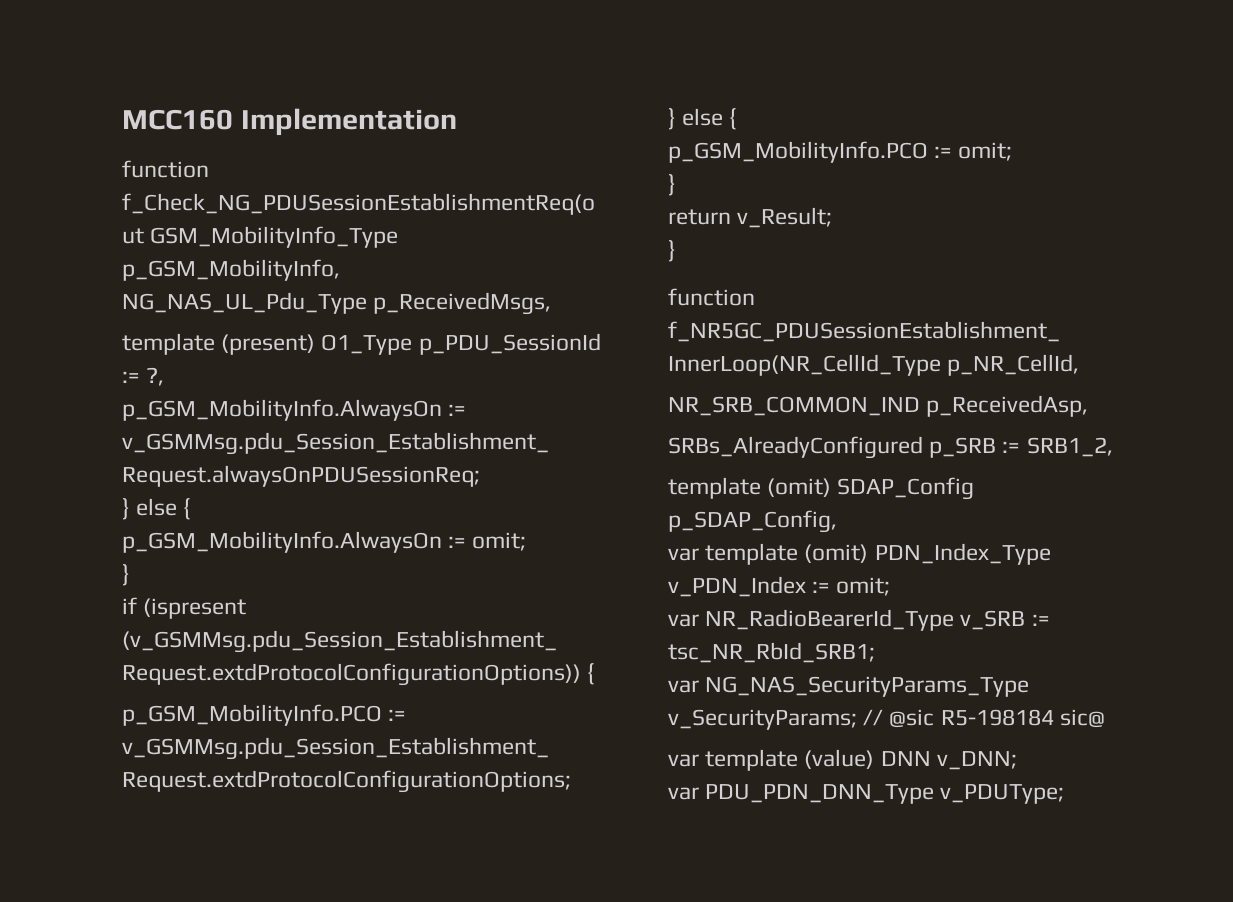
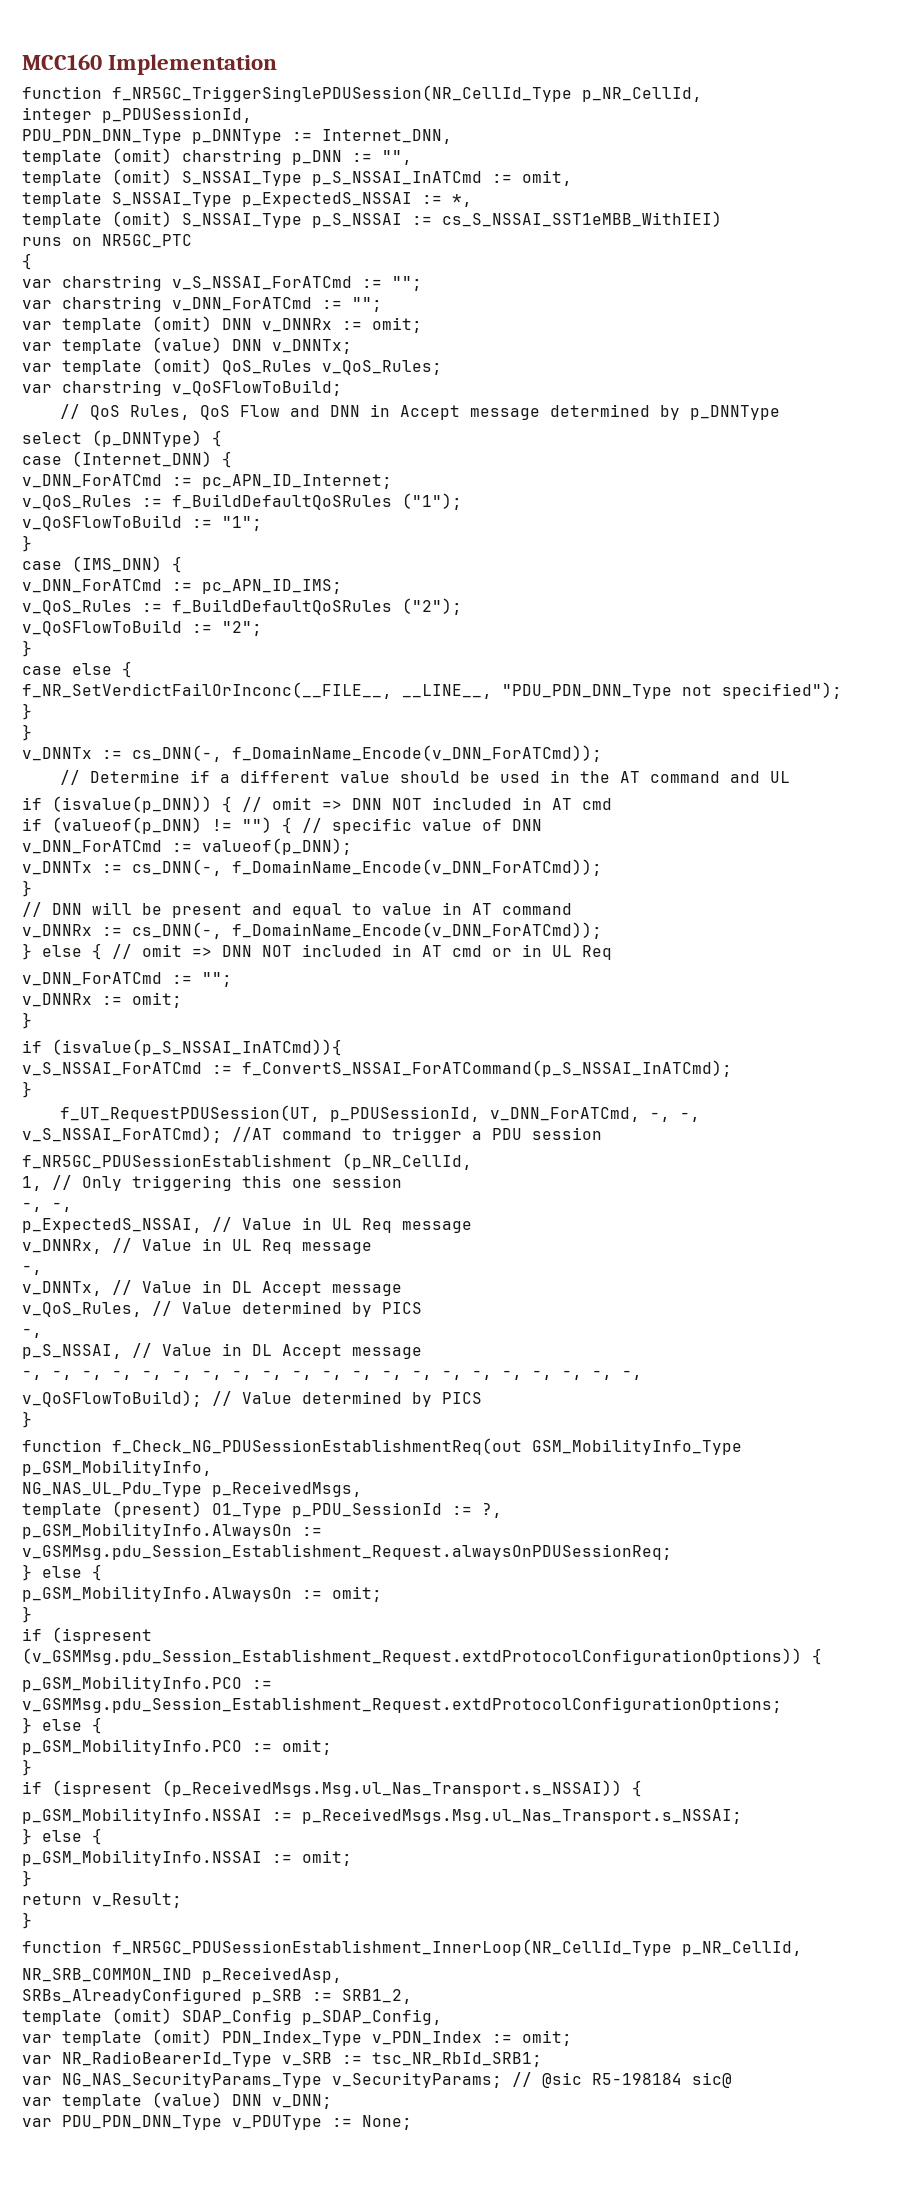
(457, 122) none -> [22,85,702,102] [22,107,252,123] [22,129,452,144] [22,148,412,165] [22,169,572,186] [22,192,472,207] [22,211,722,228] [22,234,192,248] [22,253,32,270] [22,275,422,291] [22,296,382,312] [22,316,422,333] [22,337,352,354] [22,358,442,375] [22,380,342,396] [59,404,780,420] [22,430,222,447] [22,451,232,468] [22,474,392,489] [22,493,462,510] [22,515,262,531] [22,535,32,552] [22,556,182,573] [22,579,342,594] [22,598,462,615] [22,620,262,636] [22,640,32,657] [22,661,132,678] [22,682,842,699] [22,703,32,720] [22,724,32,741] [22,745,602,762] [59,770,790,785] [22,796,612,813] [22,817,542,834] [22,838,352,855] [22,859,602,876] [22,880,32,897] [22,902,572,918] [22,922,602,939] [22,943,612,960] [22,972,232,987] [22,992,182,1008] [22,1012,32,1029] [22,1039,342,1056] [22,1060,732,1077] [22,1081,32,1098] [59,1105,700,1122] [22,1126,602,1143] [22,1153,472,1170] [22,1175,402,1191] [22,1202,72,1212] [22,1217,472,1233] [22,1238,372,1254] [22,1265,42,1275] [22,1280,402,1296] [22,1301,422,1317] [22,1328,42,1338] [22,1343,422,1359] [22,1370,642,1380] [22,1390,482,1407] [22,1411,32,1428] // function f_NR5GC_TriggerSinglePDUSession(NR_CellId_Type p_NR_CellId, // integer p_PDUSessionId, // PDU_PDN_DNN_Type p_DNNType := Internet_DNN, // template (omit) charstring p_DNN := "", // template (omit) S_NSSAI_Type p_S_NSSAI_InATCmd := omit, // template S_NSSAI_Type p_ExpectedS_NSSAI := *, // template (omit) S_NSSAI_Type p_S_NSSAI := cs_S_NSSAI_SST1eMBB_WithIEI) // runs on NR5GC_PTC // { // var charstring v_S_NSSAI_ForATCmd := ""; // var charstring v_DNN_ForATCmd := ""; // var template (omit) DNN v_DNNRx := omit; // var template (value) DNN v_DNNTx; // var template (omit) QoS_Rules v_QoS_Rules; // var charstring v_QoSFlowToBuild; // // QoS Rules, QoS Flow and DNN in Accept message determined by p_DNNType // select (p_DNNType) { // case (Internet_DNN) { // v_DNN_ForATCmd := pc_APN_ID_Internet; // v_QoS_Rules := f_BuildDefaultQoSRules ("1"); // v_QoSFlowToBuild := "1"; // } // case (IMS_DNN) { // v_DNN_ForATCmd := pc_APN_ID_IMS; // v_QoS_Rules := f_BuildDefaultQoSRules ("2"); // v_QoSFlowToBuild := "2"; // } // case else { // f_NR_SetVerdictFailOrInconc(__FILE__, __LINE__, "PDU_PDN_DNN_Type not specified"); // } // } // v_DNNTx := cs_DNN(-, f_DomainName_Encode(v_DNN_ForATCmd)); // // Determine if a different value should be used in the AT command and UL // if (isvalue(p_DNN)) { // omit => DNN NOT included in AT cmd // if (valueof(p_DNN) != "") { // specific value of DNN // v_DNN_ForATCmd := valueof(p_DNN); // v_DNNTx := cs_DNN(-, f_DomainName_Encode(v_DNN_ForATCmd)); // } // // DNN will be present and equal to value in AT command // v_DNNRx := cs_DNN(-, f_DomainName_Encode(v_DNN_ForATCmd)); // } else { // omit => DNN NOT included in AT cmd or in UL Req // v_DNN_ForATCmd := ""; // v_DNNRx := omit; // } // if (isvalue(p_S_NSSAI_InATCmd)){ // v_S_NSSAI_ForATCmd := f_ConvertS_NSSAI_ForATCommand(p_S_NSSAI_InATCmd); // } // f_UT_RequestPDUSession(UT, p_PDUSessionId, v_DNN_ForATCmd, -, -, v_S_NSSAI_ForATCmd); //AT command to trigger a PDU session // f_NR5GC_PDUSessionEstablishment (p_NR_CellId, // 1, // Only triggering this one session // -, -, // p_ExpectedS_NSSAI, // Value in UL Req message // v_DNNRx, // Value in UL Req message // -, // v_DNNTx, // Value in DL Accept message // v_QoS_Rules, // Value determined by PICS // -, // p_S_NSSAI, // Value in DL Accept message // -, -, -, -, -, -, -, -, -, -, -, -, -, -, -, -, -, -, -, -, -, // v_QoSFlowToBuild); // Value determined by PICS // }
(676, 185) none -> [22,1780,642,1797] [22,1808,742,1824] [22,1828,102,1845] [22,1850,352,1866] [22,1870,32,1887] // if (ispresent (p_ReceivedMsgs.Msg.ul_Nas_Transport.s_NSSAI)) { // p_GSM_MobilityInfo.NSSAI := p_ReceivedMsgs.Msg.ul_Nas_Transport.s_NSSAI; // } else { // p_GSM_MobilityInfo.NSSAI := omit; // }
[940,784,1065,804] v_PDUType; -> [232,2115,412,2130] v_PDUType := None;

